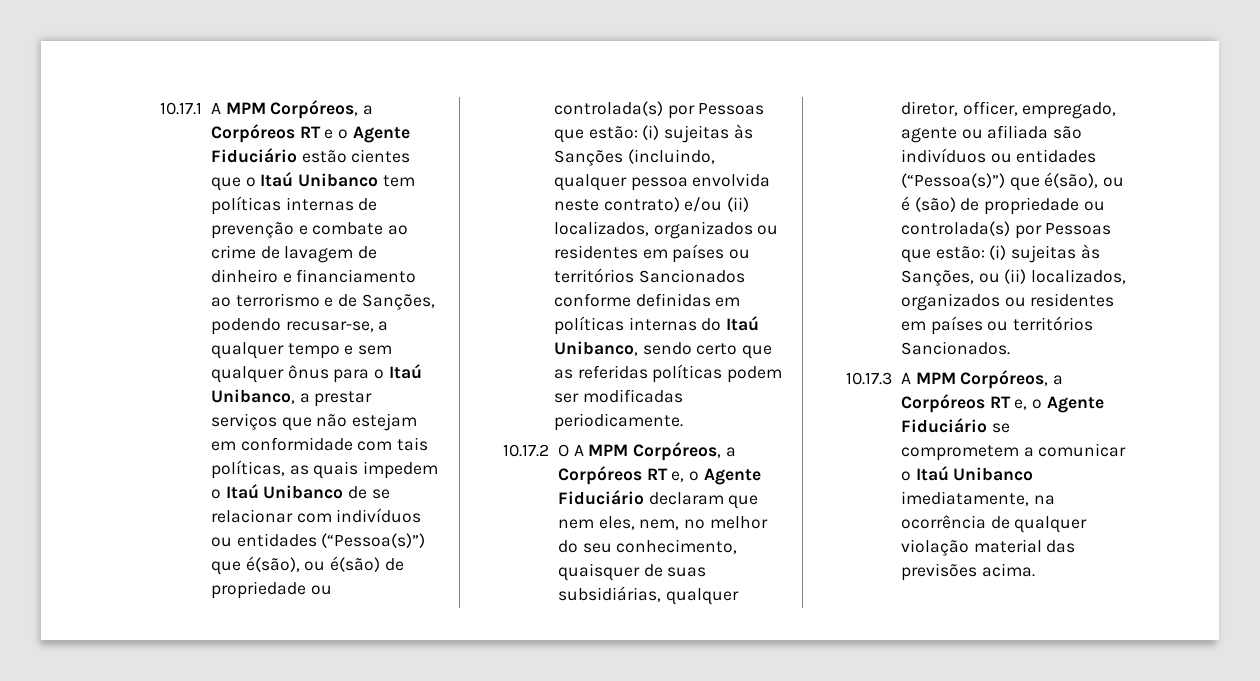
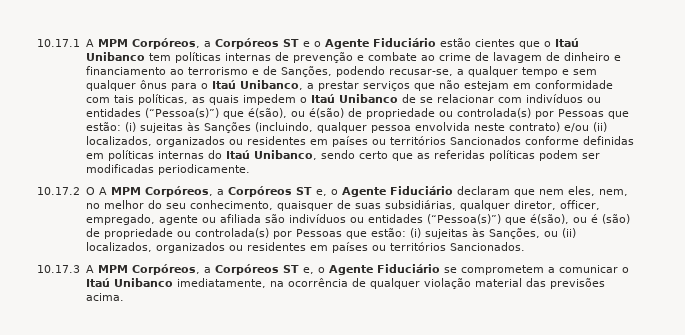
[299,126,321,138] RT -> [282,39,299,47] ST
[646,468,668,480] RT -> [295,187,312,195] ST
[989,396,1011,408] RT -> [282,265,299,273] ST

